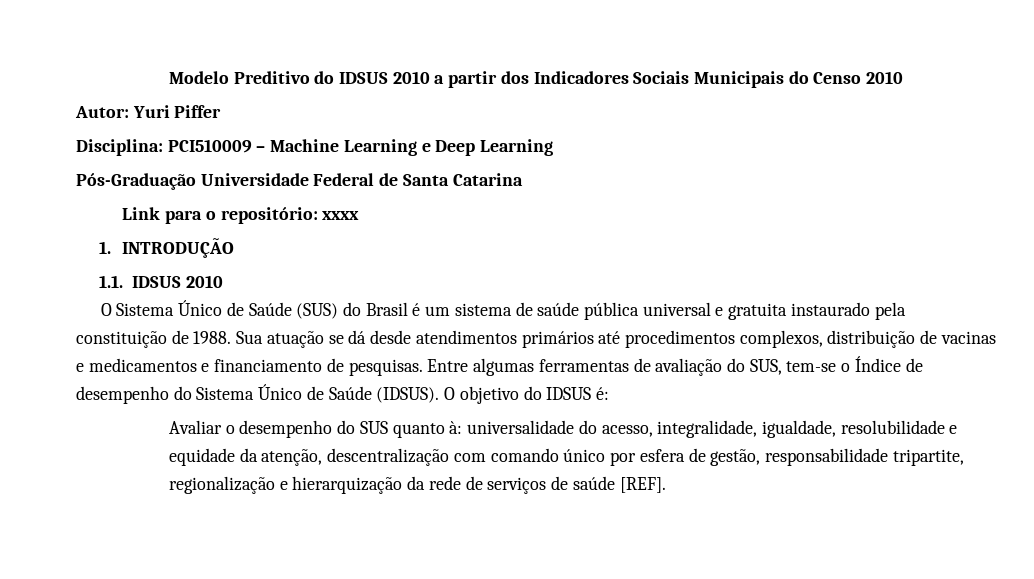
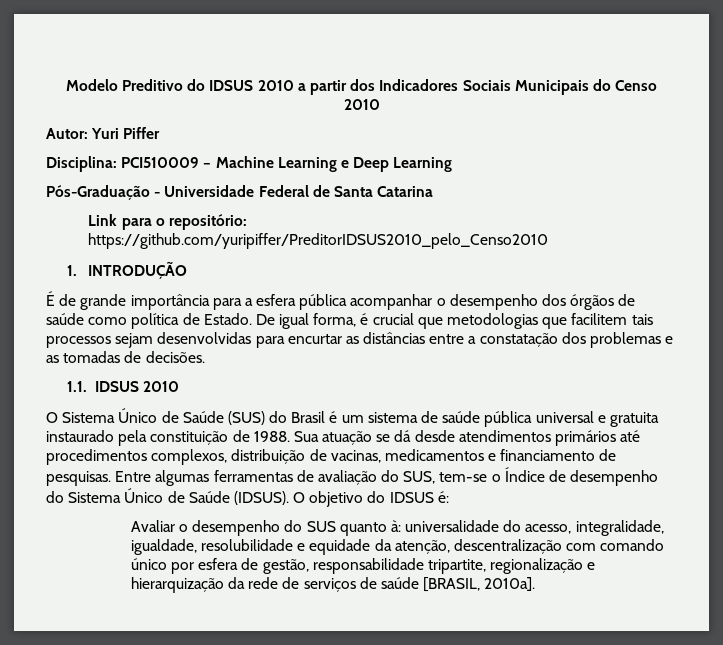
(196, 181) none -> [154,192,161,197] -
[322,211,360,220] xxxx -> [88,233,549,249] https://github.com/yuripiffer/PreditorIDSUS2010_pelo_Censo2010
(235, 248) none -> [46,291,636,310] [46,313,653,329] [46,332,674,348] [46,351,205,363] // É de grande importância para a esfera pública acompanhar o desempenho dos órgãos de saúde como política de Estado. De igual forma, é crucial que metodologias que facilitem tais processos sejam desenvolvidas para encurtar as distâncias entre a constatação dos problemas e as tomadas de decisões.
[940,331,996,344] [76,363,84,372] vacinas e -> [330,450,381,463] vacinas,
[619,477,666,493] [REF]. -> [423,577,536,592] [BRASIL, 2010a].

